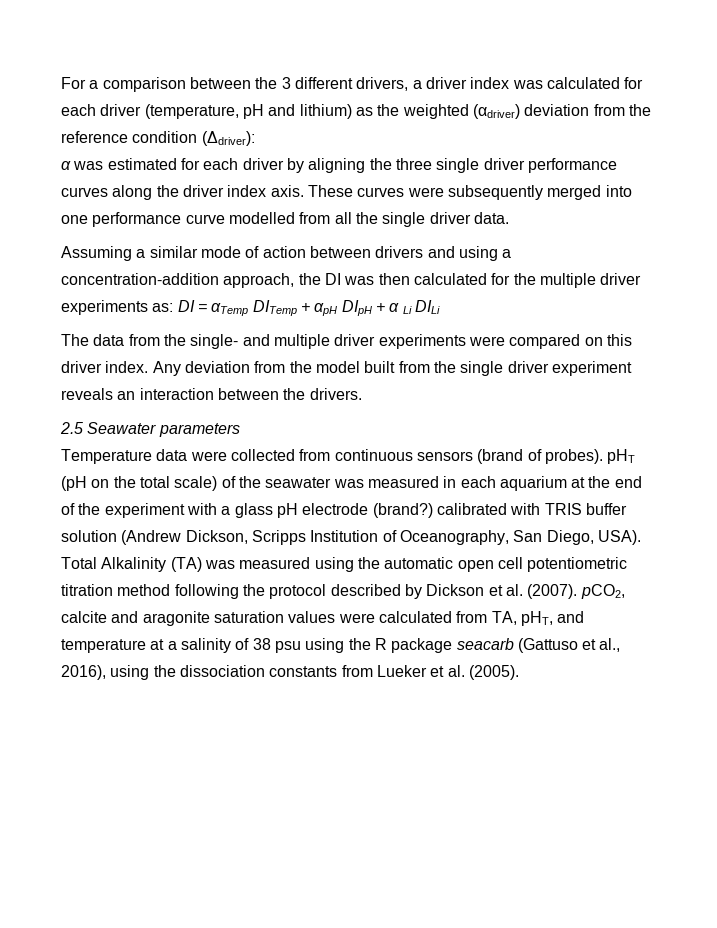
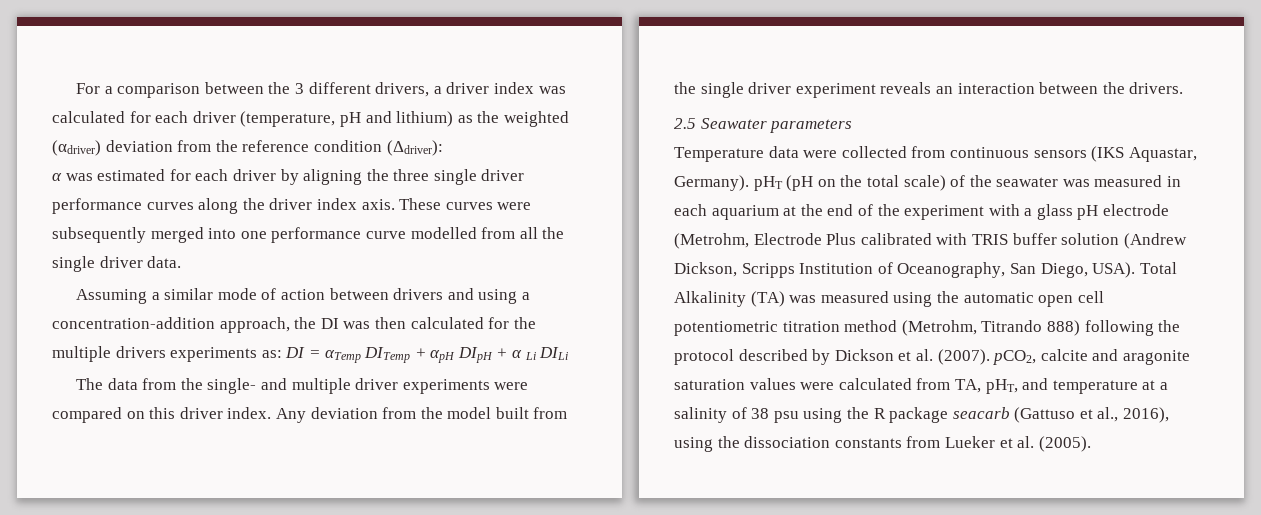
[600,273,642,285] driver -> [115,346,166,358] drivers
[477,449,603,464] (brand of probes). -> [1091,146,1197,162] [674,175,749,191] (IKS Aquastar, Germany).
[372,503,433,518] (brand?) -> [674,233,857,249] (Metrohm, Electrode Plus
(171, 590) none -> [901,320,1080,336] (Metrohm, Titrando 888)

